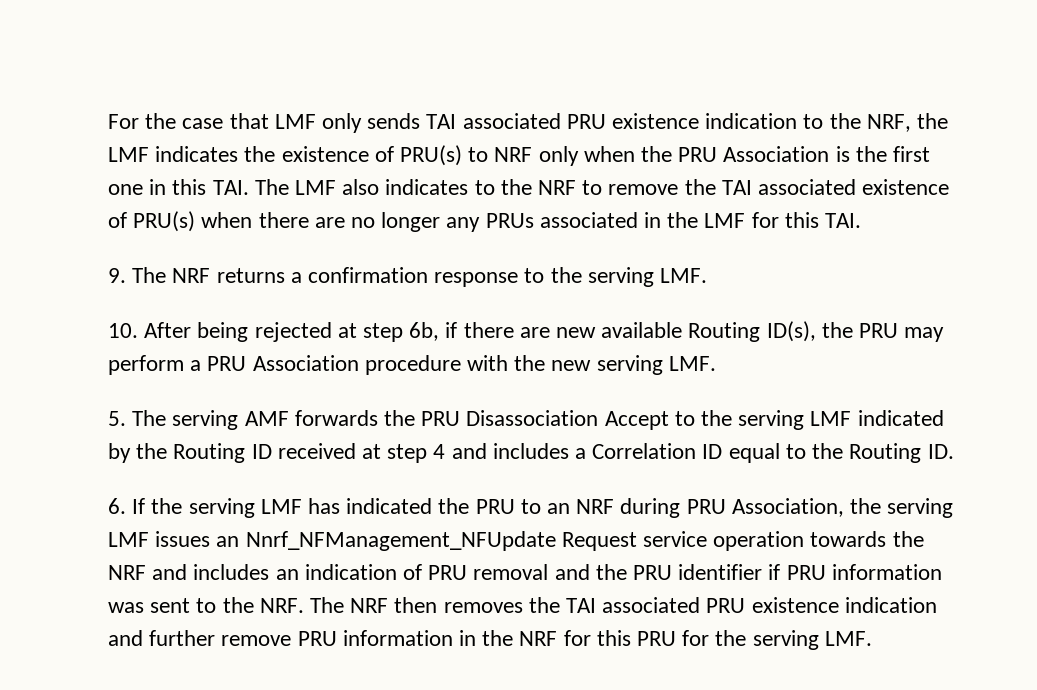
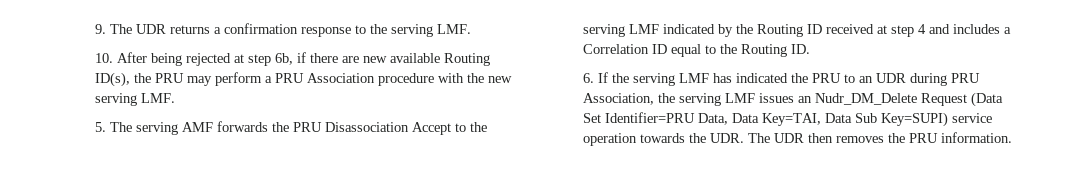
[107,113,949,133] [107,145,931,166] [107,179,950,195] [107,211,862,232] For the case that LMF only sends TAI associated PRU existence indication to the NRF, the LMF indicates the existence of PRU(s) to NRF only when the PRU Association is the first one in this TAI. The LMF also indicates to the NRF to remove the TAI associated existence of PRU(s) when there are no longer any PRUs associated in the LMF for this TAI. // -> (95, 29) none
[172,268,211,283] NRF -> [136,24,167,34] UDR
[576,499,615,514] NRF -> [876,73,907,83] UDR
[245,531,924,551] [107,564,942,580] [107,597,937,613] [107,630,872,650] Nnrf_NFManagement_NFUpdate Request service operation towards the NRF and includes an indication of PRU removal and the PRU identifier if PRU information was sent to the NRF. The NRF then removes the TAI associated PRU existence indication and further remove PRU information in the NRF for this PRU for the serving LMF. -> [815,92,1004,107] [583,112,993,127] [583,132,1013,146] Nudr_DM_Delete Request (Data Set Identifier=PRU Data, Data Key=TAI, Data Sub Key=SUPI) service operation towards the UDR. The UDR then removes the PRU information.

